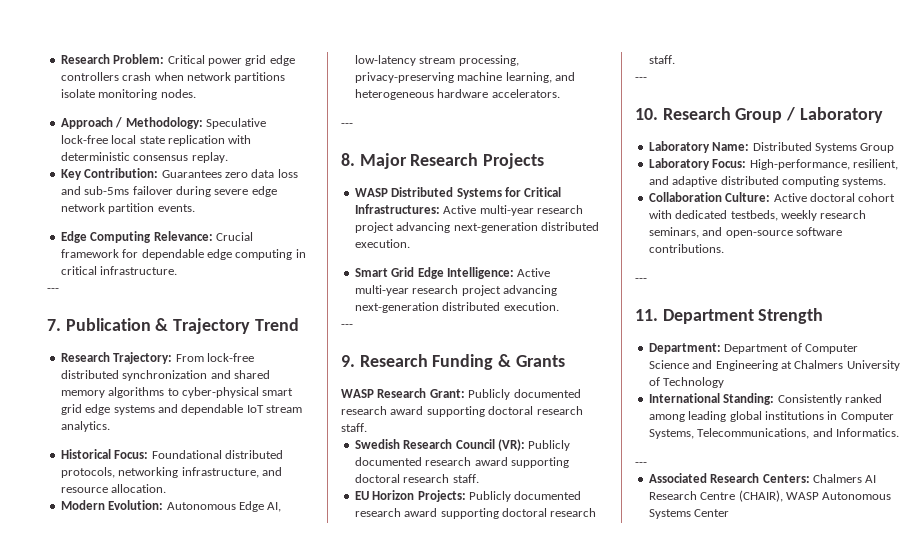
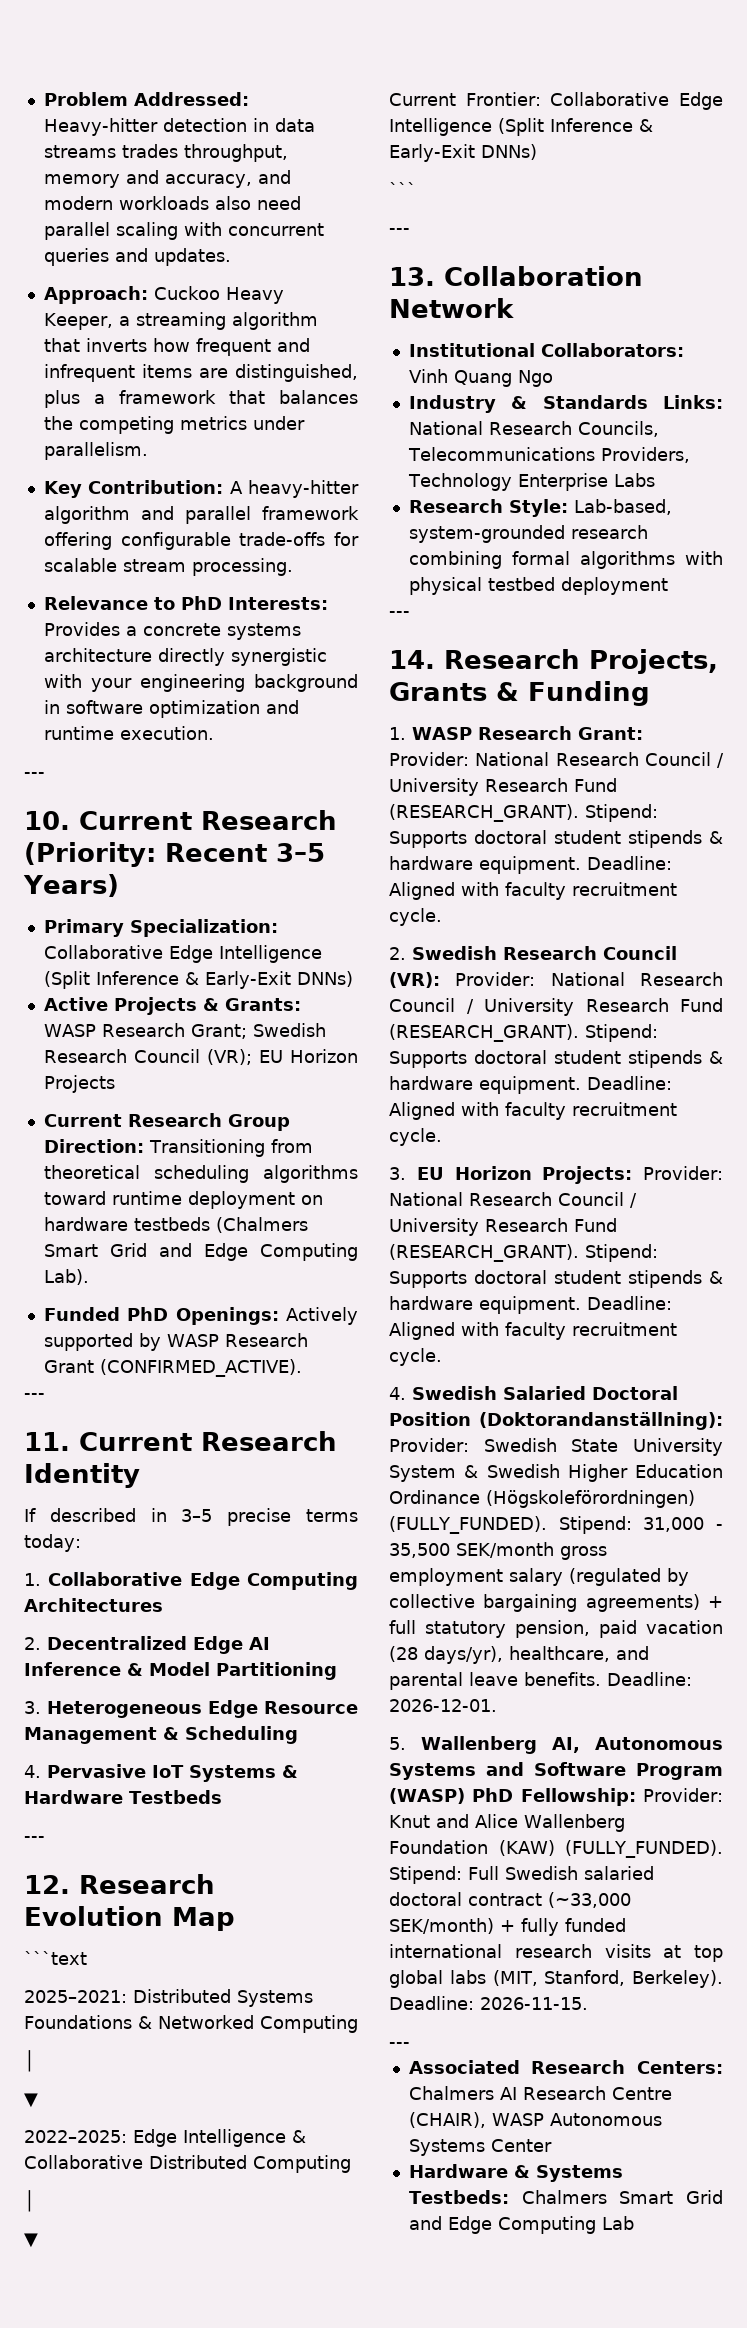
[60,54,295,66] [60,72,286,83] [60,89,196,100] [60,117,266,129] [60,135,252,146] [60,152,228,163] [60,168,298,180] [60,186,277,197] [60,203,195,214] [60,231,253,243] [60,249,306,260] [60,266,178,275] [47,288,59,292] [47,318,299,334] [60,352,254,364] [60,370,270,381] [60,387,294,398] [60,404,302,415] [60,421,110,432] [60,449,283,459] [60,467,282,478] [60,484,167,493] [60,500,282,512] [354,55,519,66] [354,72,575,83] [354,89,560,100] [341,123,353,127] [341,153,545,169] [354,187,562,199] [354,204,583,216] [354,222,599,233] [354,239,410,248] [354,267,551,279] [354,285,557,296] [354,302,559,313] [341,324,353,328] [341,354,428,367] Research Problem: Critical power grid edge controllers crash when network partitions isolate monitoring nodes. // Approach / Methodology: Speculative lock-free local state replication with deterministic consensus replay. // Key Contribution: Guarantees zero data loss and sub-5ms failover during severe edge network partition events. // Edge Computing Relevance: Crucial framework for dependable edge computing in critical infrastructure. // --- // 7. Publication & Trajectory Trend // Research Trajectory: From lock-free distributed synchronization and shared memory algorithms to cyber-physical smart grid edge systems and dependable IoT stream analytics. // Historical Focus: Foundational distributed protocols, networking infrastructure, and resource allocation. // Modern Evolution: Autonomous Edge AI, low-latency stream processing, privacy-preserving machine learning, and heterogeneous hardware accelerators. // --- // 8. Major Research Projects // WASP Distributed Systems for Critical Infrastructures: Active multi-year research project advancing next-generation distributed execution. // Smart Grid Edge Intelligence: Active multi-year research project advancing next-generation distributed execution. // --- // 9. Research -> [43,92,249,106] [43,118,315,136] [43,144,288,162] [43,170,291,188] [43,196,301,210] [43,222,324,240] [43,248,231,266] [43,286,284,304] [43,312,318,330] [43,338,310,356] [43,364,358,382] [43,390,358,408] [43,416,305,434] [43,442,148,460] [43,480,359,498] [43,506,359,524] [43,532,359,550] [43,558,293,576] [43,596,328,610] [43,622,301,640] [43,648,327,666] [43,674,358,692] [43,700,299,718] [43,726,214,740] [24,772,45,778] [24,810,337,830] [24,842,325,867] [23,874,119,897] [43,919,278,937] [43,945,322,963] [43,971,353,989] [43,997,301,1015] [43,1023,326,1039] [43,1049,358,1065] [43,1075,115,1093] [43,1113,290,1131] [43,1139,313,1157] [43,1165,358,1183] [43,1191,323,1209] [43,1217,308,1233] [43,1243,358,1261] [43,1269,89,1285] [43,1307,358,1325] [43,1333,308,1351] [43,1359,302,1377] [24,1393,45,1399] [24,1431,337,1451] [24,1463,140,1488] [24,1508,359,1526] [24,1534,81,1552] [24,1572,358,1590] [24,1598,163,1612] [24,1636,270,1654] [24,1662,337,1680] [24,1700,358,1718] [24,1726,298,1744] [24,1764,298,1782] [24,1790,222,1804] [24,1836,45,1842] [24,1874,215,1894] [24,1906,235,1931] [24,1951,87,1965] [24,1989,313,2007] [24,2015,358,2033] [24,2050,35,2072] [24,2093,38,2108] [24,2129,306,2147] [24,2155,351,2173] [24,2190,35,2212] [24,2233,38,2248] [389,92,723,110] [389,118,653,136] [389,144,537,162] [389,182,416,196] [389,228,410,234] [389,266,643,286] [389,298,514,318] [408,343,684,357] [408,369,553,387] [408,395,723,413] [408,421,659,437] [407,447,690,463] [407,473,655,491] [408,499,672,517] [408,525,648,543] [408,551,723,569] [408,577,668,595] [389,611,410,617] [389,649,718,674] [389,682,519,701] Problem Addressed: Heavy-hitter detection in data streams trades throughput, memory and accuracy, and modern workloads also need parallel scaling with concurrent queries and updates. // Approach: Cuckoo Heavy Keeper, a streaming algorithm that inverts how frequent and infrequent items are distinguished, plus a framework that balances the competing metrics under parallelism. // Key Contribution: A heavy-hitter algorithm and parallel framework offering configurable trade-offs for scalable stream processing. // Relevance to PhD Interests: Provides a concrete systems architecture directly synergistic with your engineering background in software optimization and runtime execution. // --- // 10. Current Research (Priority: Recent 3–5 Years) // Primary Specialization: Collaborative Edge Intelligence (Split Inference & Early-Exit DNNs) // Active Projects & Grants: WASP Research Grant; Swedish Research Council (VR); EU Horizon Projects // Current Research Group Direction: Transitioning from theoretical scheduling algorithms toward runtime deployment on hardware testbeds (Chalmers Smart Grid and Edge Computing Lab). // Funded PhD Openings: Actively supported by WASP Research Grant (CONFIRMED_ACTIVE). // --- // 11. Current Research Identity // If described in 3–5 precise terms today: // 1. Collaborative Edge Computing Architectures // 2. Decentralized Edge AI Inference & Model Partitioning // 3. Heterogeneous Edge Resource Management & Scheduling // 4. Pervasive IoT Systems & Hardware Testbeds // --- // 12. Research Evolution Map // ```text // 2025–2021: Distributed Systems Foundations & Networked Computing // │ // ▼ // 2022–2025: Edge Intelligence & Collaborative Distributed Computing // │ // ▼ // Current Frontier: Collaborative Edge Intelligence (Split Inference & Early-Exit DNNs) // ``` // --- // 13. Collaboration Network // Institutional Collaborators: Vinh Quang Ngo // Industry & Standards Links: National Research Councils, Telecommunications Providers, Technology Enterprise Labs // Research Style: Lab-based, system-grounded research combining formal algorithms with physical testbed deployment // --- // 14. Research Projects, Grants &
[498,354,565,367] & Grants // -> [389,727,406,740] // 1.
[468,389,581,400] [341,406,583,417] [341,423,367,432] [354,439,571,451] [354,457,569,468] [354,474,479,483] [354,490,582,502] [354,508,597,519] [648,55,675,64] [635,77,647,81] [635,107,883,123] [648,141,895,153] [648,158,898,170] [648,176,887,187] [648,192,896,202] [648,210,867,221] [648,227,842,238] [648,244,724,253] [635,278,647,282] [635,308,824,324] [648,343,858,354] [648,360,900,371] [648,377,725,388] [648,393,882,405] [648,411,894,422] [648,428,899,439] Publicly documented research award supporting doctoral research staff. // Swedish Research Council (VR): Publicly documented research award supporting doctoral research staff. // EU Horizon Projects: Publicly documented research award supporting doctoral research staff. // --- // 10. Research Group / Laboratory // Laboratory Name: Distributed Systems Group // Laboratory Focus: High-performance, resilient, and adaptive distributed computing systems. // Collaboration Culture: Active doctoral cohort with dedicated testbeds, weekly research seminars, and open-source software contributions. // --- // 11. Department Strength // Department: Department of Computer Science and Engineering at Chalmers University of Technology // International Standing: Consistently ranked among leading global institutions in Computer Systems, Telecommunications, and Informatics. -> [389,752,724,768] [389,778,617,796] [389,804,658,822] [389,830,723,848] [389,856,672,874] [389,882,677,900] [389,908,442,926] [389,946,677,960] [389,972,724,988] [389,998,724,1016] [389,1024,658,1042] [389,1050,723,1068] [389,1076,672,1094] [389,1102,677,1120] [389,1128,442,1146] [389,1166,723,1184] [389,1192,637,1208] [389,1218,617,1236] [389,1244,658,1262] [389,1270,723,1288] [389,1296,672,1314] [389,1322,677,1340] [389,1348,442,1366] [389,1386,678,1400] [389,1412,723,1430] [389,1438,723,1456] [389,1464,723,1482] [389,1490,695,1508] [389,1516,723,1534] [389,1542,607,1560] [389,1568,689,1586] [389,1594,723,1612] [389,1620,723,1638] [389,1646,649,1664] [389,1672,692,1690] [389,1699,497,1712] [389,1736,723,1754] [389,1762,723,1780] [389,1788,723,1806] [389,1814,625,1832] [389,1840,724,1858] [389,1866,654,1884] [389,1892,631,1908] [389,1918,626,1936] [389,1944,723,1962] [389,1970,723,1988] [389,1996,588,2010] Provider: National Research Council / University Research Fund (RESEARCH_GRANT). Stipend: Supports doctoral student stipends & hardware equipment. Deadline: Aligned with faculty recruitment cycle. // 2. Swedish Research Council (VR): Provider: National Research Council / University Research Fund (RESEARCH_GRANT). Stipend: Supports doctoral student stipends & hardware equipment. Deadline: Aligned with faculty recruitment cycle. // 3. EU Horizon Projects: Provider: National Research Council / University Research Fund (RESEARCH_GRANT). Stipend: Supports doctoral student stipends & hardware equipment. Deadline: Aligned with faculty recruitment cycle. // 4. Swedish Salaried Doctoral Position (Doktorandanställning): Provider: Swedish State University System & Swedish Higher Education Ordinance (Högskoleförordningen) (FULLY_FUNDED). Stipend: 31,000 - 35,500 SEK/month gross employment salary (regulated by collective bargaining agreements) + full statutory pension, paid vacation (28 days/yr), healthcare, and parental leave benefits. Deadline: 2026-12-01. // 5. Wallenberg AI, Autonomous Systems and Software Program (WASP) PhD Fellowship: Provider: Knut and Alice Wallenberg Foundation (KAW) (FULLY_FUNDED). Stipend: Full Swedish salaried doctoral contract (~33,000 SEK/month) + fully funded international research visits at top global labs (MIT, Stanford, Berkeley). Deadline: 2026-11-15.
(730, 513) none -> [408,2164,623,2182] [408,2190,723,2204] [408,2216,634,2234] // Hardware & Systems Testbeds: Chalmers Smart Grid and Edge Computing Lab

